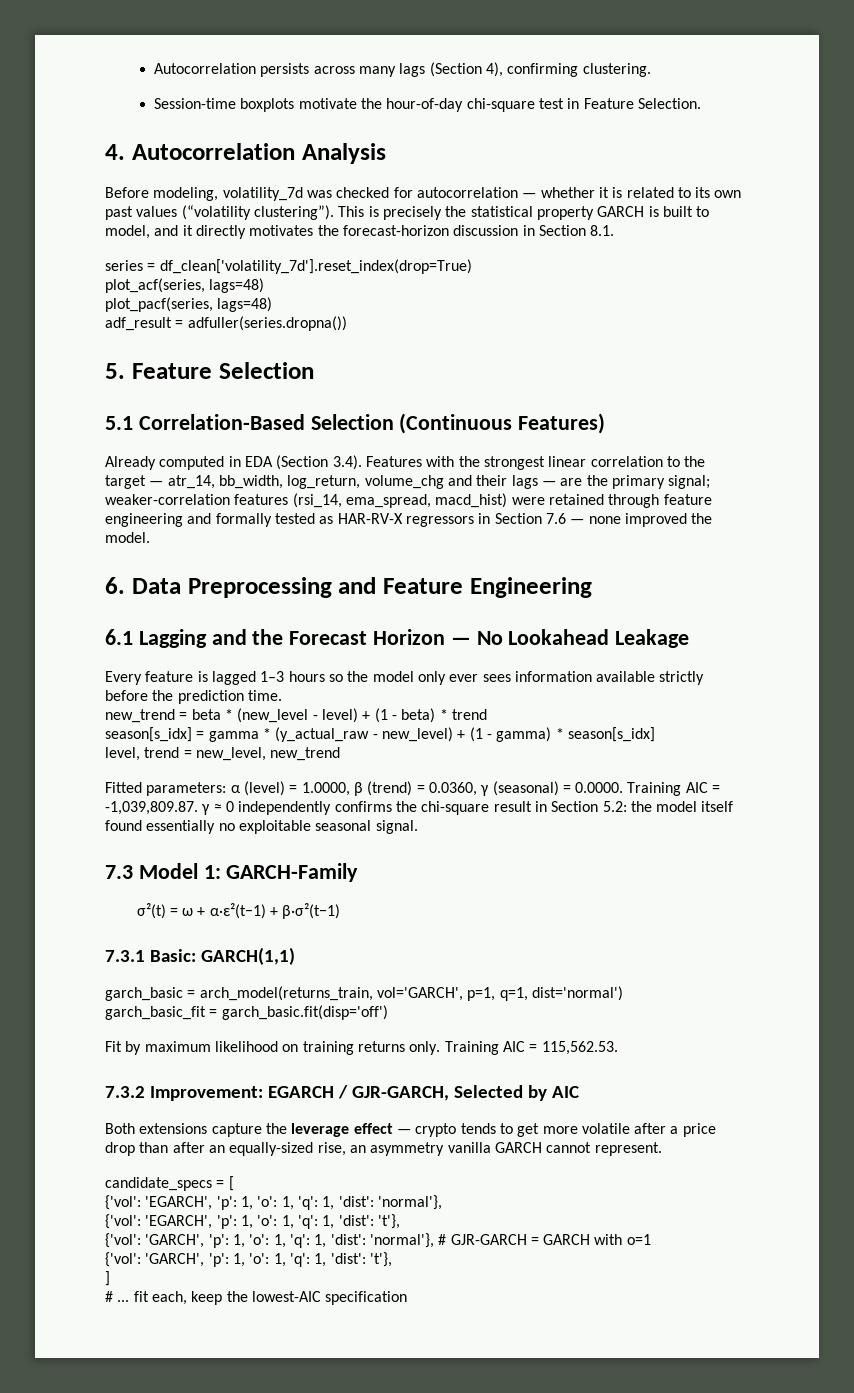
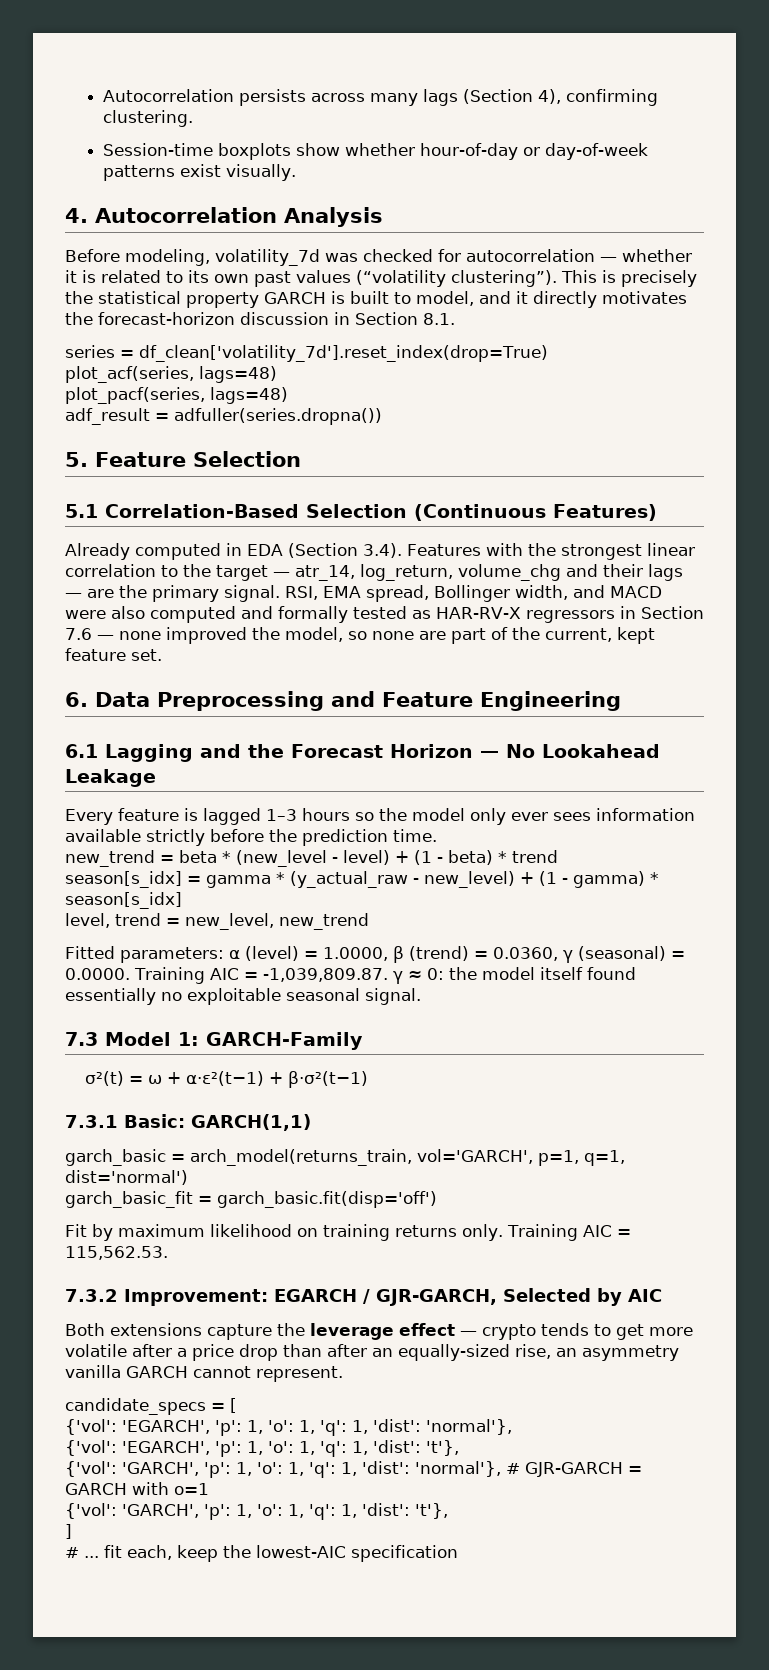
[298,98,702,112] motivate the hour-of-day chi-square test in Feature Selection. -> [296,143,649,160] [103,164,297,181] show whether hour-of-day or day-of-week patterns exist visually.
[218,475,283,489] bb_width, -> (355, 573) none
[668,475,711,489] [105,493,712,508] [105,513,183,527] signal; weaker-correlation features (rsi_14, ema_spread, macd_hist) were retained through feature engineering -> [224,585,662,602] [65,606,236,623] signal. RSI, EMA spread, Bollinger width, and MACD were also computed
[105,532,150,543] model. -> [285,627,655,644] [65,648,162,661] model, so none are part of the current, kept feature set.
[225,801,627,815] 0 independently confirms the chi-square result in Section 5.2: -> [426,968,444,980] 0:

